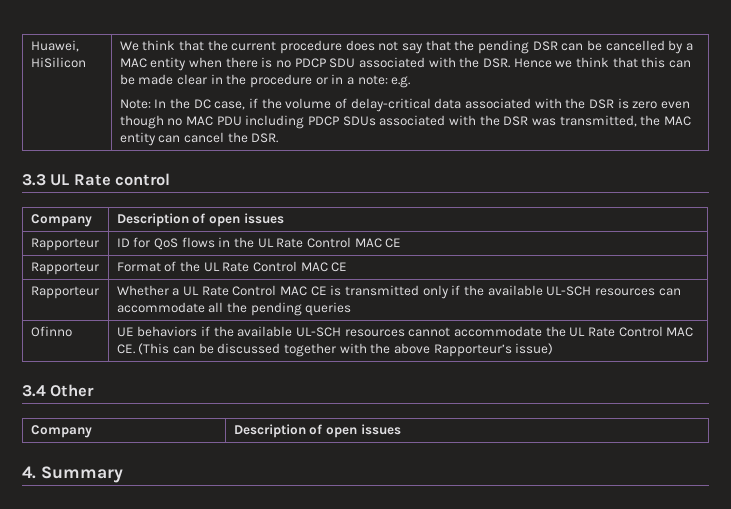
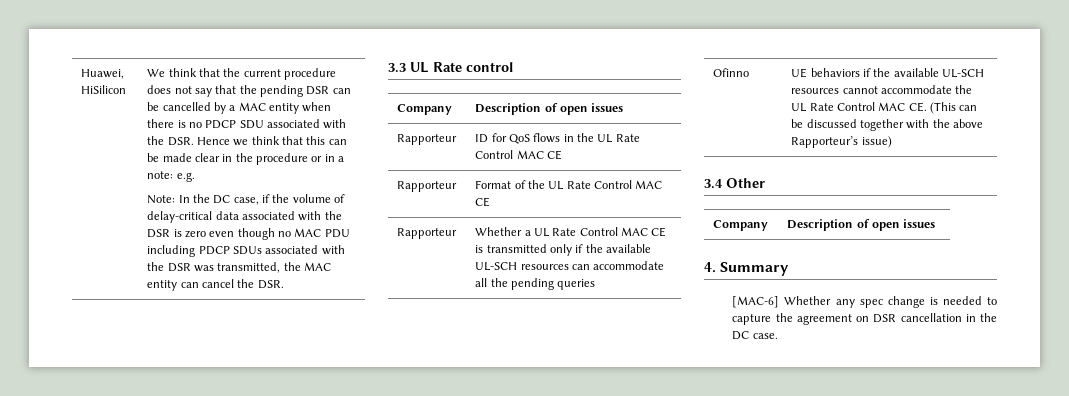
(123, 474) none -> [732,296,997,308] [732,313,997,325] [732,331,778,340] // [MAC-6] Whether any spec change is needed to capture the agreement on DSR cancellation in the DC case.

